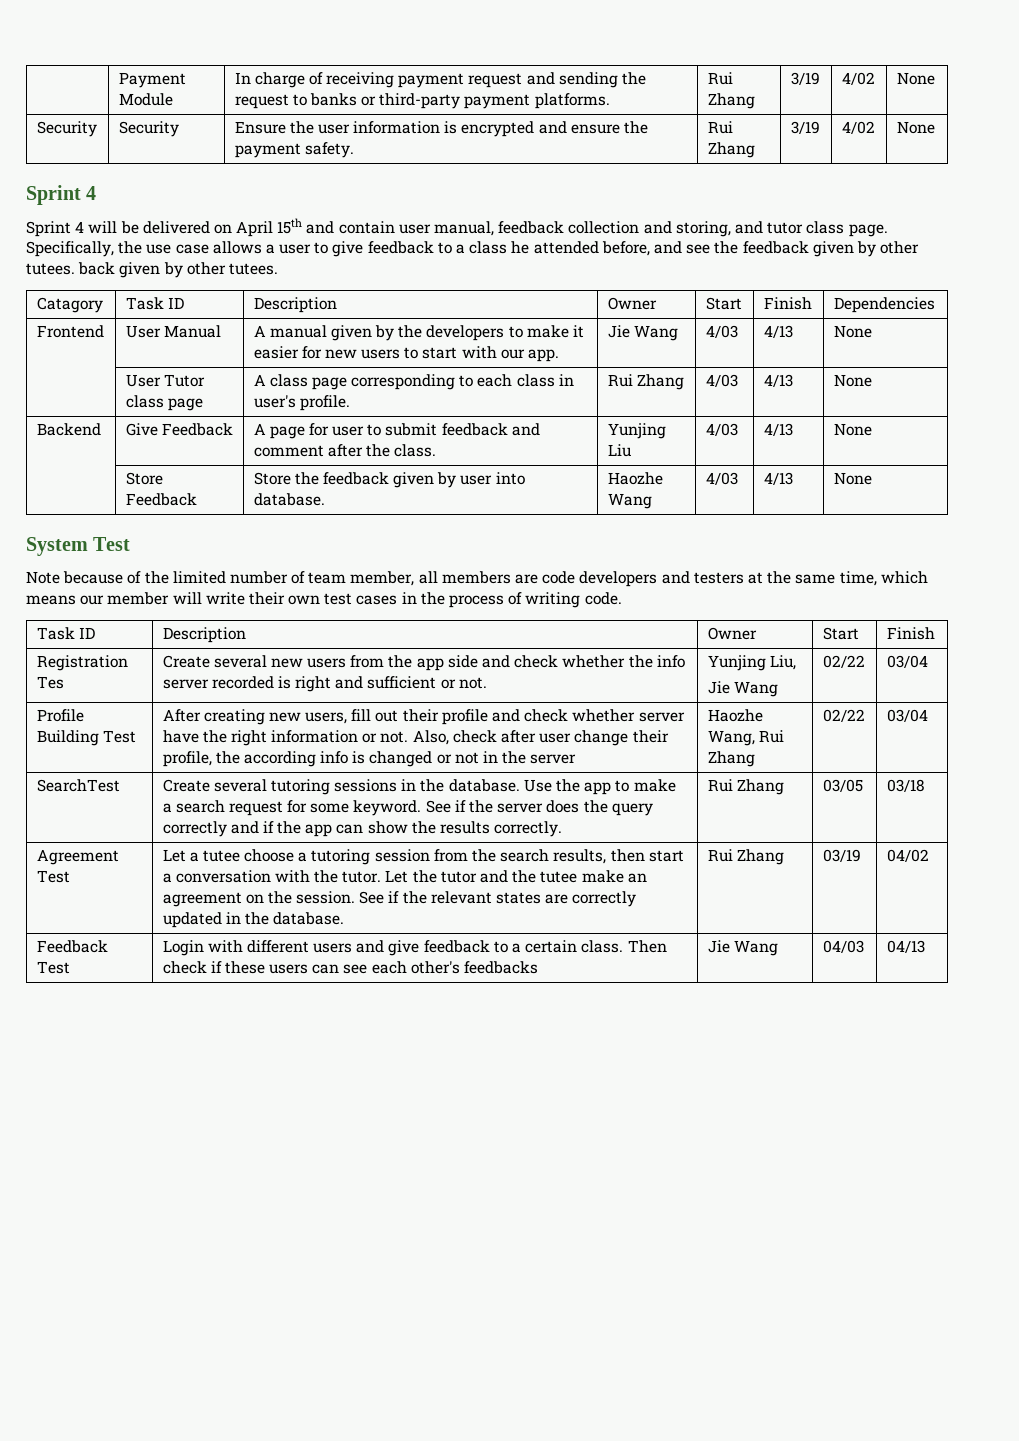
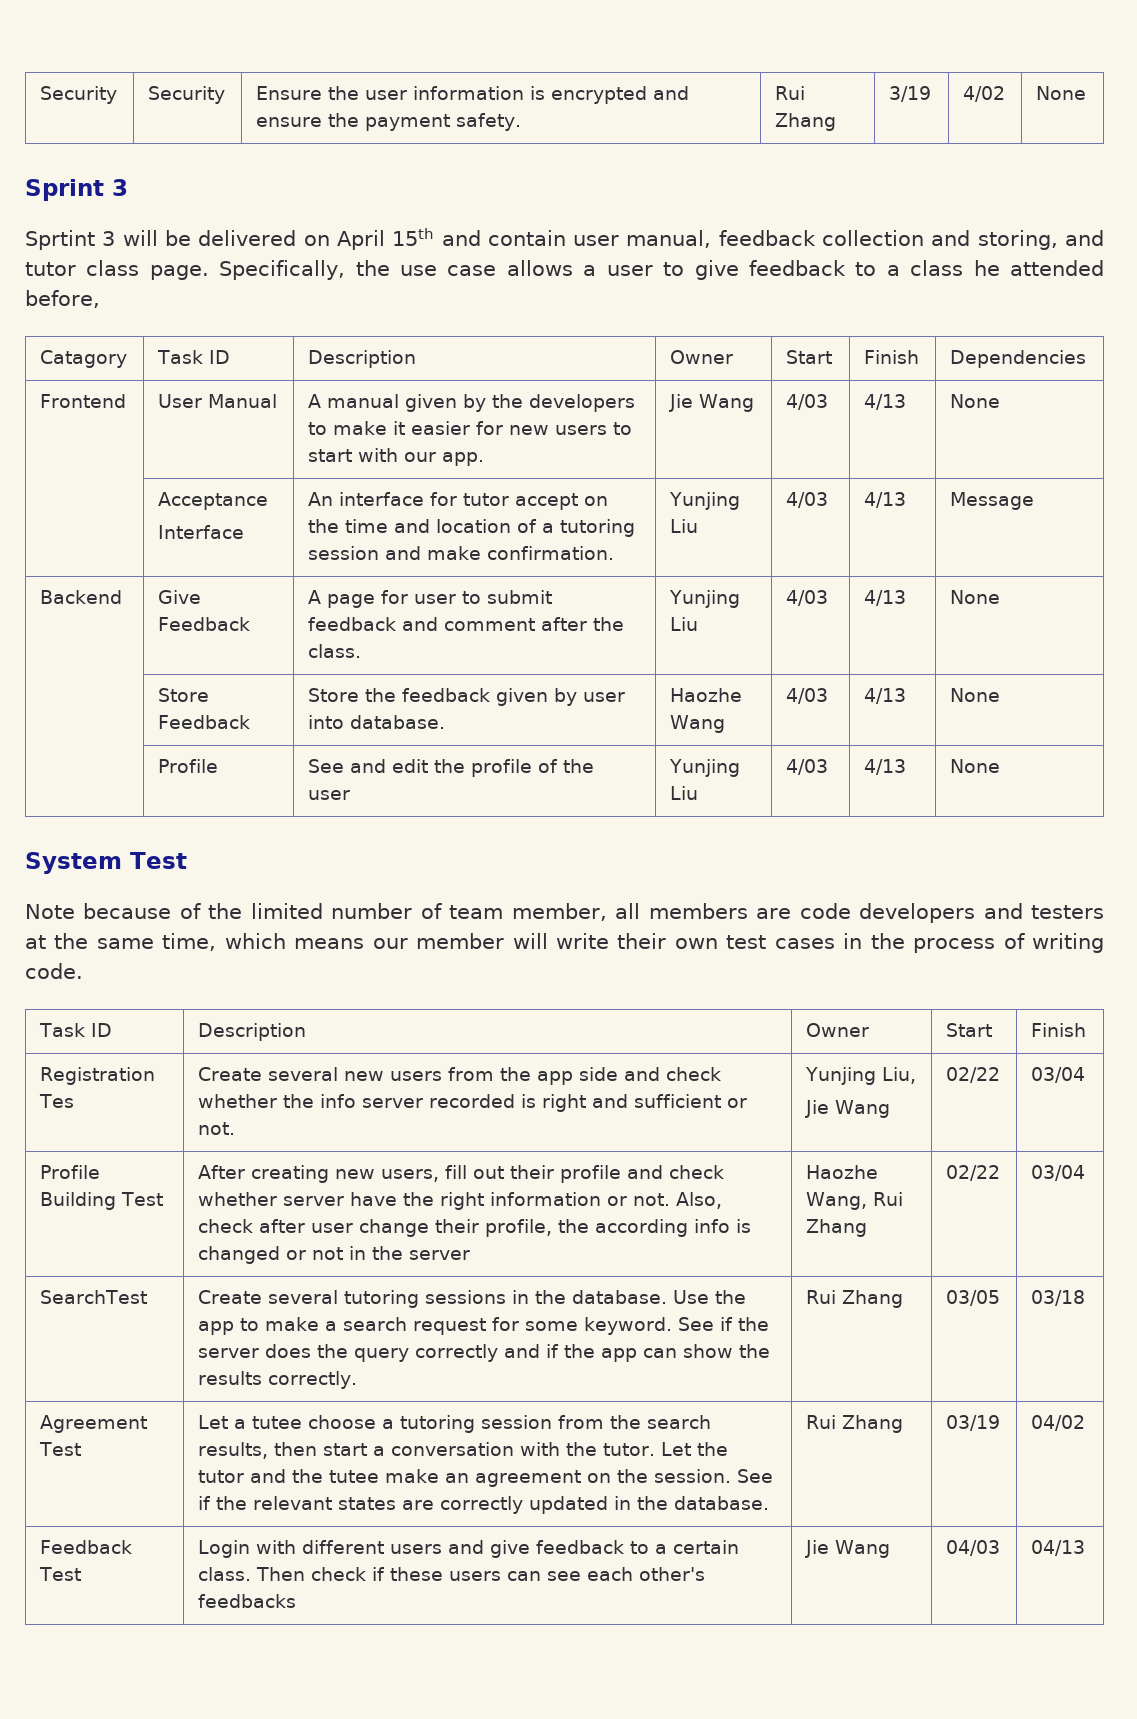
[118,72,186,88] [118,93,173,106] [234,72,647,88] [234,93,610,109] [707,72,733,85] [707,93,755,109] [790,72,820,85] [841,72,875,85] [896,72,935,85] | Payment Module | In charge of receiving payment request and sending the request to banks or third-party payment platforms. | Rui Zhang | 3/19 | 4/02 | None // -> (40, 95) none
[86,186,97,200] [26,221,85,237] 4 // Sprint 4 -> [112,179,128,196] [25,230,116,250] 3 // Sprtint 3
[653,241,920,257] [26,262,278,278] and see the feedback given by other tutees. back given by other tutees. -> (100, 299) none
[125,374,205,387] [125,395,203,411] [253,374,574,390] [253,395,350,411] [607,374,684,390] [705,374,738,387] [763,374,793,387] [833,374,872,387] User Tutor class page | A class page corresponding to each class in user's profile. | Rui Zhang | 4/03 | 4/13 | None -> [158,492,269,510] [158,525,245,539] [308,492,609,510] [308,519,636,537] [308,546,615,560] [669,492,741,510] [670,519,699,533] [786,492,829,508] [864,492,907,508] [950,492,1035,510] Acceptance // Interface | An interface for tutor accept on the time and location of a tutoring session and make confirmation. | Yunjing Liu | 4/03 | 4/13 | Message
(872, 478) none -> [158,759,219,773] [308,759,595,777] [308,790,351,800] [669,759,741,777] [670,786,699,800] [786,759,829,775] [864,759,907,775] [950,759,1001,773] // | Profile | See and edit the profile of the user | Yunjing Liu | 4/03 | 4/13 | None

